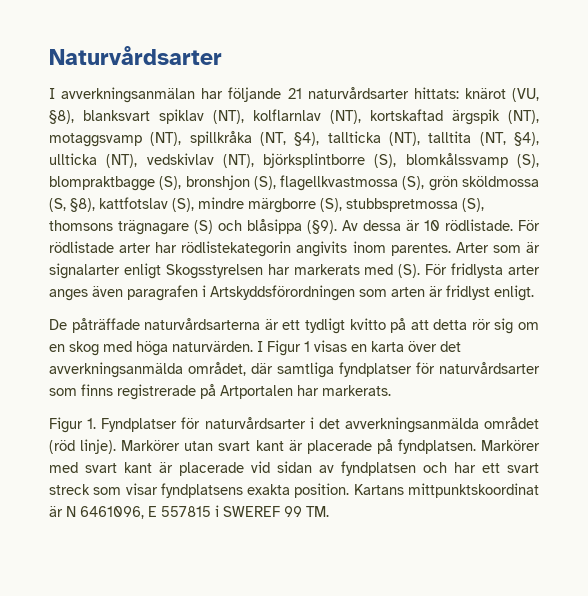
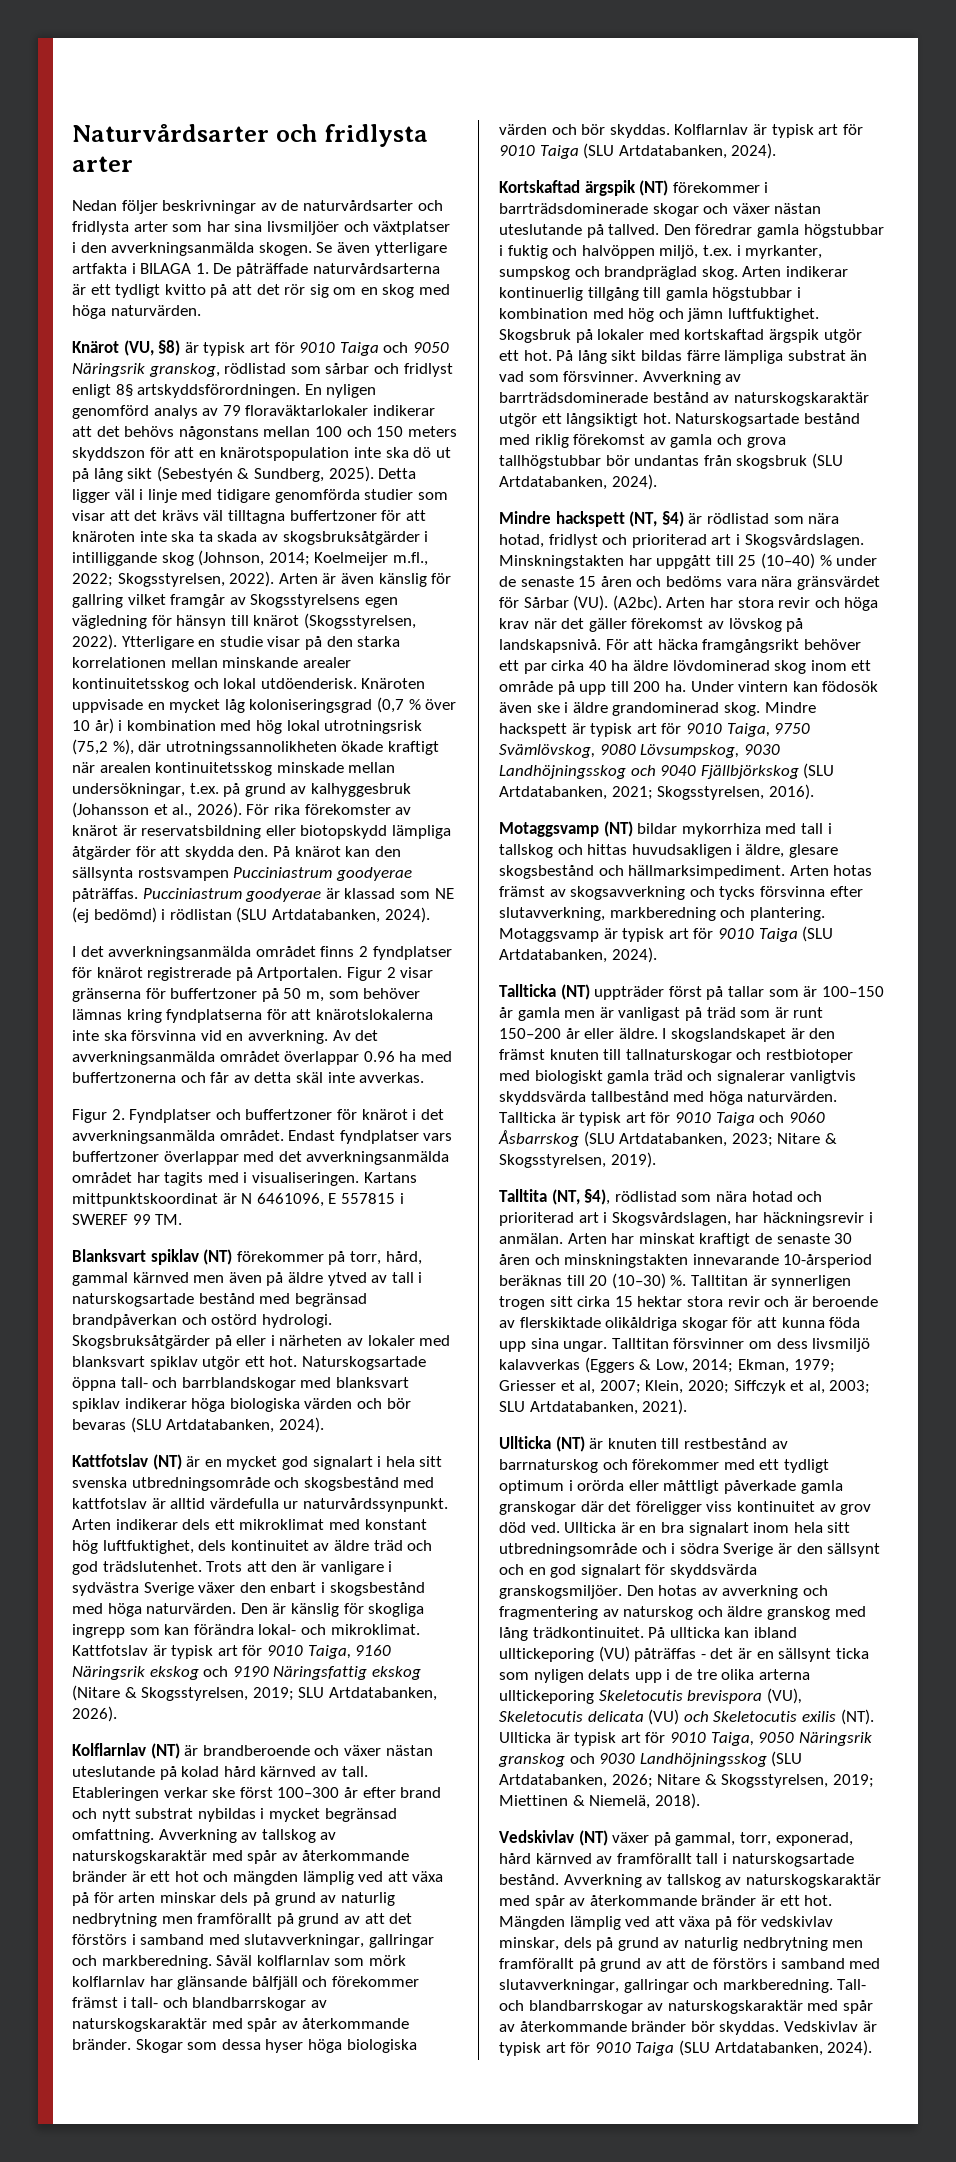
[49,87,539,103] [49,109,539,125] [49,131,539,147] [49,153,539,168] [49,175,539,191] [49,197,484,213] [49,219,540,235] [49,241,540,257] [49,263,541,279] [49,285,534,301] // I avverkningsanmälan har följande 21 naturvårdsarter hittats: knärot (VU, §8), blanksvart spiklav (NT), kolflarnlav (NT), kortskaftad ärgspik (NT), motaggsvamp (NT), spillkråka (NT, §4), tallticka (NT), talltita (NT, §4), ullticka (NT), vedskivlav (NT), björksplintborre (S), blomkålssvamp (S), blompraktbagge (S), bronshjon (S), flagellkvastmossa (S), grön sköldmossa (S, §8), kattfotslav (S), mindre märgborre (S), stubbspretmossa (S), thomsons trägnagare (S) och blåsippa (§9). Av dessa är 10 rödlistade. För rödlistade arter har rödlistekategorin angivits inom parentes. Arter som är signalarter enligt Skogsstyrelsen har markerats med (S). För fridlysta arter anges även paragrafen i Artskyddsförordningen som arten är fridlyst enligt. // -> [275,124,428,147] [72,156,133,172] [72,200,443,214] [72,221,451,235] [72,242,447,256] [72,263,209,274] och fridlysta arter // Nedan följer beskrivningar av de naturvårdsarter och fridlysta arter som har sina livsmiljöer och växtplatser i den avverkningsanmälda skogen. Se även ytterligare artfakta i BILAGA 1.
[433,319,468,330] detta -> [256,284,280,295] det
[257,340,461,356] [49,362,540,378] [49,384,391,400] [49,417,539,433] [49,439,540,454] [49,461,539,476] [49,483,350,498] I Figur 1 visas en karta över det avverkningsanmälda området, där samtliga fyndplatser för naturvårdsarter som finns registrerade på Artportalen har markerats. // Figur 1. Fyndplatser för naturvårdsarter i det avverkningsanmälda området (röd linje). Markörer utan svart kant är placerade på fyndplatsen. Markörer med svart kant är placerade vid sidan av fyndplatsen och har ett svart streck som visar fyndplatsens exakta position. -> [72,340,449,356] [72,363,453,377] [72,384,377,398] [72,405,435,419] [72,426,457,440] [72,447,451,461] [72,466,417,482] [72,489,448,503] [72,510,426,524] [72,531,429,545] [72,550,428,566] [72,571,452,587] [72,594,398,608] [72,613,416,629] [72,634,401,650] [72,657,351,668] [72,678,426,692] [72,697,457,713] [72,718,423,734] [72,739,439,755] [72,762,396,776] [72,783,411,797] [72,802,412,818] [72,825,451,839] [72,846,401,860] [72,867,412,881] [72,888,454,902] [72,907,430,923] [72,946,452,960] [72,967,434,981] [72,988,421,1002] [72,1009,433,1023] [72,1030,379,1044] [72,1051,452,1065] [72,1072,425,1083] [72,1109,444,1123] [72,1130,453,1144] [72,1151,450,1165] [72,1172,359,1186] // Knärot (VU, §8) är typisk art för 9010 Taiga och 9050 Näringsrik granskog, rödlistad som sårbar och fridlyst enligt 8§ artskyddsförordningen. En nyligen genomförd analys av 79 floraväktarlokaler indikerar att det behövs någonstans mellan 100 och 150 meters skyddszon för att en knärotspopulation inte ska dö ut på lång sikt (Sebestyén & Sundberg, 2025). Detta ligger väl i linje med tidigare genomförda studier som visar att det krävs väl tilltagna buffertzoner för att knäroten inte ska ta skada av skogsbruksåtgärder i intilliggande skog (Johnson, 2014; Koelmeijer m.fl., 2022; Skogsstyrelsen, 2022). Arten är även känslig för gallring vilket framgår av Skogsstyrelsens egen vägledning för hänsyn till knärot (Skogsstyrelsen, 2022). Ytterligare en studie visar på den starka korrelationen mellan minskande arealer kontinuitetsskog och lokal utdöenderisk. Knäroten uppvisade en mycket låg koloniseringsgrad (0,7 % över 10 år) i kombination med hög lokal utrotningsrisk (75,2 %), där utrotningssannolikheten ökade kraftigt när arealen kontinuitetsskog minskade mellan undersökningar, t.ex. på grund av kalhyggesbruk (Johansson et al., 2026). För rika förekomster av knärot är reservatsbildning eller biotopskydd lämpliga åtgärder för att skydda den. På knärot kan den sällsynta rostsvampen Pucciniastrum goodyerae påträffas. Pucciniastrum goodyerae är klassad som NE (ej bedömd) i rödlistan (SLU Artdatabanken, 2024). // I det avverkningsanmälda området finns 2 fyndplatser för knärot registrerade på Artportalen. Figur 2 visar gränserna för buffertzoner på 50 m, som behöver lämnas kring fyndplatserna för att knärotslokalerna inte ska försvinna vid en avverkning. Av det avverkningsanmälda området överlappar 0.96 ha med buffertzonerna och får av detta skäl inte avverkas. // Figur 2. Fyndplatser och buffertzoner för knärot i det avverkningsanmälda området. Endast fyndplatser vars buffertzoner överlappar med det avverkningsanmälda området har tagits med i visualiseringen.
(329, 511) none -> [72,1249,422,1265] [72,1272,423,1286] [72,1293,367,1307] [72,1314,332,1328] [72,1335,451,1349] [72,1356,426,1370] [72,1377,409,1391] [72,1398,411,1412] [72,1417,324,1433] [72,1454,443,1470] [72,1477,435,1491] [72,1498,448,1512] [72,1519,427,1530] [72,1540,433,1554] [72,1561,393,1575] [72,1582,425,1596] [72,1603,425,1617] [72,1624,420,1638] [72,1645,392,1659] [72,1666,421,1680] [72,1685,437,1701] [72,1706,117,1722] [72,1743,433,1759] [72,1766,368,1780] [72,1787,442,1801] [72,1808,397,1822] [72,1829,337,1843] [72,1850,410,1864] [72,1871,444,1885] [72,1892,395,1906] [72,1913,413,1927] [72,1934,434,1948] [72,1955,406,1969] [72,1976,419,1990] [72,1997,327,2011] [72,2018,410,2032] [72,2039,417,2053] [499,124,863,138] [499,143,777,159] [499,180,769,196] [499,203,822,217] [499,224,884,238] [499,245,823,259] [499,266,848,280] [499,287,801,301] [499,308,819,322] [499,329,862,343] [499,350,868,364] [499,371,742,385] [499,392,869,406] [499,413,860,427] [499,434,786,448] [499,453,843,469] [499,474,657,490] [499,511,840,527] [499,534,864,548] [499,553,878,569] [499,576,880,590] [499,595,879,611] [499,618,804,632] [499,639,861,653] [499,660,872,674] [499,681,879,695] [499,702,816,716] [499,723,811,737] [499,744,780,758] [499,763,835,779] [499,784,814,800] [499,821,832,837] [499,844,838,858] [499,865,873,879] [499,886,863,900] [499,907,825,921] [499,926,834,942] [499,947,657,963] [499,984,884,1000] [499,1007,824,1021] [499,1028,836,1042] [499,1049,853,1063] [499,1070,856,1084] [499,1091,838,1105] [499,1112,825,1126] [498,1130,837,1147] [499,1152,656,1168] [499,1189,823,1205] [499,1212,873,1226] [499,1233,853,1247] [499,1254,873,1268] [499,1273,852,1289] [499,1296,879,1310] [499,1317,861,1331] [499,1338,871,1352] [499,1357,835,1373] [499,1380,871,1394] [499,1399,688,1415] [499,1436,788,1452] [499,1459,829,1473] [499,1480,843,1494] [499,1501,872,1515] [499,1522,851,1536] [499,1543,881,1557] [499,1564,757,1578] [499,1585,828,1599] [499,1606,866,1620] [499,1627,797,1641] [499,1646,869,1662] [499,1669,810,1683] [499,1688,802,1704] [499,1709,874,1725] [499,1732,872,1746] [498,1751,803,1767] [499,1774,874,1788] [499,1793,700,1809] [499,1830,853,1846] [499,1853,854,1867] [499,1874,881,1888] [499,1895,833,1909] [499,1916,834,1930] [499,1937,864,1951] [499,1958,881,1972] [499,1979,867,1993] [499,2000,873,2014] [499,2021,877,2035] [499,2040,873,2056] // Blanksvart spiklav (NT) förekommer på torr, hård, gammal kärnved men även på äldre ytved av tall i naturskogsartade bestånd med begränsad brandpåverkan och ostörd hydrologi. Skogsbruksåtgärder på eller i närheten av lokaler med blanksvart spiklav utgör ett hot. Naturskogsartade öppna tall- och barrblandskogar med blanksvart spiklav indikerar höga biologiska värden och bör bevaras (SLU Artdatabanken, 2024). // Kattfotslav (NT) är en mycket god signalart i hela sitt svenska utbredningsområde och skogsbestånd med kattfotslav är alltid värdefulla ur naturvårdssynpunkt. Arten indikerar dels ett mikroklimat med konstant hög luftfuktighet, dels kontinuitet av äldre träd och god trädslutenhet. Trots att den är vanligare i sydvästra Sverige växer den enbart i skogsbestånd med höga naturvärden. Den är känslig för skogliga ingrepp som kan förändra lokal- och mikroklimat. Kattfotslav är typisk art för 9010 Taiga, 9160 Näringsrik ekskog och 9190 Näringsfattig ekskog (Nitare & Skogsstyrelsen, 2019; SLU Artdatabanken, 2026). // Kolflarnlav (NT) är brandberoende och växer nästan uteslutande på kolad hård kärnved av tall. Etableringen verkar ske först 100–300 år efter brand och nytt substrat nybildas i mycket begränsad omfattning. Avverkning av tallskog av naturskogskaraktär med spår av återkommande bränder är ett hot och mängden lämplig ved att växa på för arten minskar dels på grund av naturlig nedbrytning men framförallt på grund av att det förstörs i samband med slutavverkningar, gallringar och markberedning. Såväl kolflarnlav som mörk kolflarnlav har glänsande bålfjäll och förekommer främst i tall- och blandbarrskogar av naturskogskaraktär med spår av återkommande bränder. Skogar som dessa hyser höga biologiska värden och bör skyddas. Kolflarnlav är typisk art för 9010 Taiga (SLU Artdatabanken, 2024). // Kortskaftad ärgspik (NT) förekommer i barrträdsdominerade skogar och växer nästan uteslutande på tallved. Den föredrar gamla högstubbar i fuktig och halvöppen miljö, t.ex. i myrkanter, sumpskog och brandpräglad skog. Arten indikerar kontinuerlig tillgång till gamla högstubbar i kombination med hög och jämn luftfuktighet. Skogsbruk på lokaler med kortskaftad ärgspik utgör ett hot. På lång sikt bildas färre lämpliga substrat än vad som försvinner. Avverkning av barrträdsdominerade bestånd av naturskogskaraktär utgör ett långsiktigt hot. Naturskogsartade bestånd med riklig förekomst av gamla och grova tallhögstubbar bör undantas från skogsbruk (SLU Artdatabanken, 2024). // Mindre hackspett (NT, §4) är rödlistad som nära hotad, fridlyst och prioriterad art i Skogsvårdslagen. Minskningstakten har uppgått till 25 (10–40) % under de senaste 15 åren och bedöms vara nära gränsvärdet för Sårbar (VU). (A2bc). Arten har stora revir och höga krav när det gäller förekomst av lövskog på landskapsnivå. För att häcka framgångsrikt behöver ett par cirka 40 ha äldre lövdominerad skog inom ett område på upp till 200 ha. Under vintern kan födosök även ske i äldre grandominerad skog. Mindre hackspett är typisk art för 9010 Taiga, 9750 Svämlövskog, 9080 Lövsumpskog, 9030 Landhöjningsskog och 9040 Fjällbjörkskog (SLU Artdatabanken, 2021; Skogsstyrelsen, 2016). // Motaggsvamp (NT) bildar mykorrhiza med tall i tallskog och hittas huvudsakligen i äldre, glesare skogsbestånd och hällmarksimpediment. Arten hotas främst av skogsavverkning och tycks försvinna efter slutavverkning, markberedning och plantering. Motaggsvamp är typisk art för 9010 Taiga (SLU Artdatabanken, 2024). // Tallticka (NT) uppträder först på tallar som är 100–150 år gamla men är vanligast på träd som är runt 150–200 år eller äldre. I skogslandskapet är den främst knuten till tallnaturskogar och restbiotoper med biologiskt gamla träd och signalerar vanligtvis skyddsvärda tallbestånd med höga naturvärden. Tallticka är typisk art för 9010 Taiga och 9060 Åsbarrskog (SLU Artdatabanken, 2023; Nitare & Skogsstyrelsen, 2019). // Talltita (NT, §4), rödlistad som nära hotad och prioriterad art i Skogsvårdslagen, har häckningsrevir i anmälan. Arten har minskat kraftigt de senaste 30 åren och minskningstakten innevarande 10-årsperiod beräknas till 20 (10–30) %. Talltitan är synnerligen trogen sitt cirka 15 hektar stora revir och är beroende av flerskiktade olikåldriga skogar för att kunna föda upp sina ungar. Talltitan försvinner om dess livsmiljö kalavverkas (Eggers & Low, 2014; Ekman, 1979; Griesser et al, 2007; Klein, 2020; Siffczyk et al, 2003; SLU Artdatabanken, 2021). // Ullticka (NT) är knuten till restbestånd av barrnaturskog och förekommer med ett tydligt optimum i orörda eller måttligt påverkade gamla granskogar där det föreligger viss kontinuitet av grov död ved. Ullticka är en bra signalart inom hela sitt utbredningsområde och i södra Sverige är den sällsynt och en god signalart för skyddsvärda granskogsmiljöer. Den hotas av avverkning och fragmentering av naturskog och äldre granskog med lång trädkontinuitet. På ullticka kan ibland ulltickeporing (VU) påträffas - det är en sällsynt ticka som nyligen delats upp i de tre olika arterna ulltickeporing Skeletocutis brevispora (VU), Skeletocutis delicata (VU) och Skeletocutis exilis (NT). Ullticka är typisk art för 9010 Taiga, 9050 Näringsrik granskog och 9030 Landhöjningsskog (SLU Artdatabanken, 2026; Nitare & Skogsstyrelsen, 2019; Miettinen & Niemelä, 2018). // Vedskivlav (NT) växer på gammal, torr, exponerad, hård kärnved av framförallt tall i naturskogsartade bestånd. Avverkning av tallskog av naturskogskaraktär med spår av återkommande bränder är ett hot. Mängden lämplig ved att växa på för vedskivlav minskar, dels på grund av naturlig nedbrytning men framförallt på grund av att de förstörs i samband med slutavverkningar, gallringar och markberedning. Tall- och blandbarrskogar av naturskogskaraktär med spår av återkommande bränder bör skyddas. Vedskivlav är typisk art för 9010 Taiga (SLU Artdatabanken, 2024).

